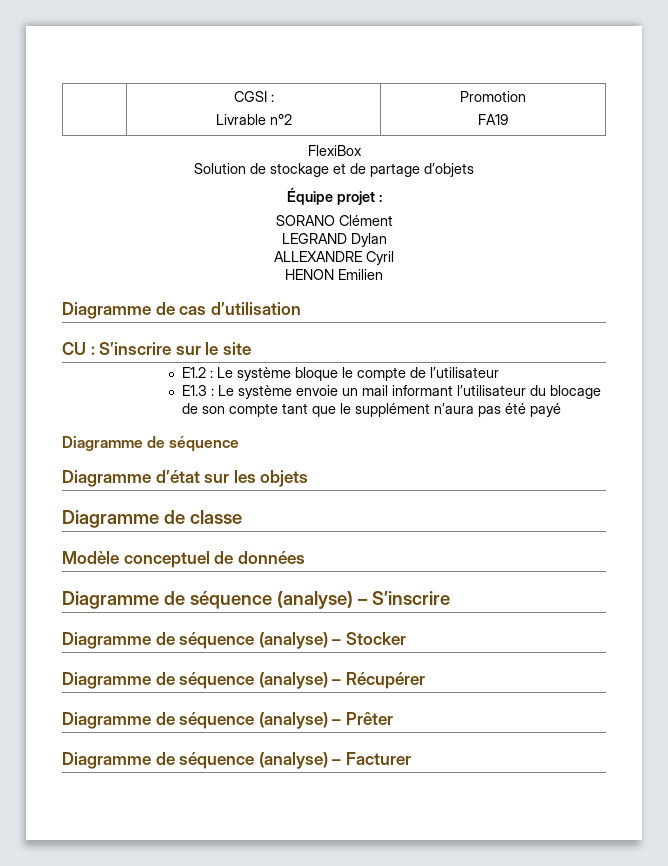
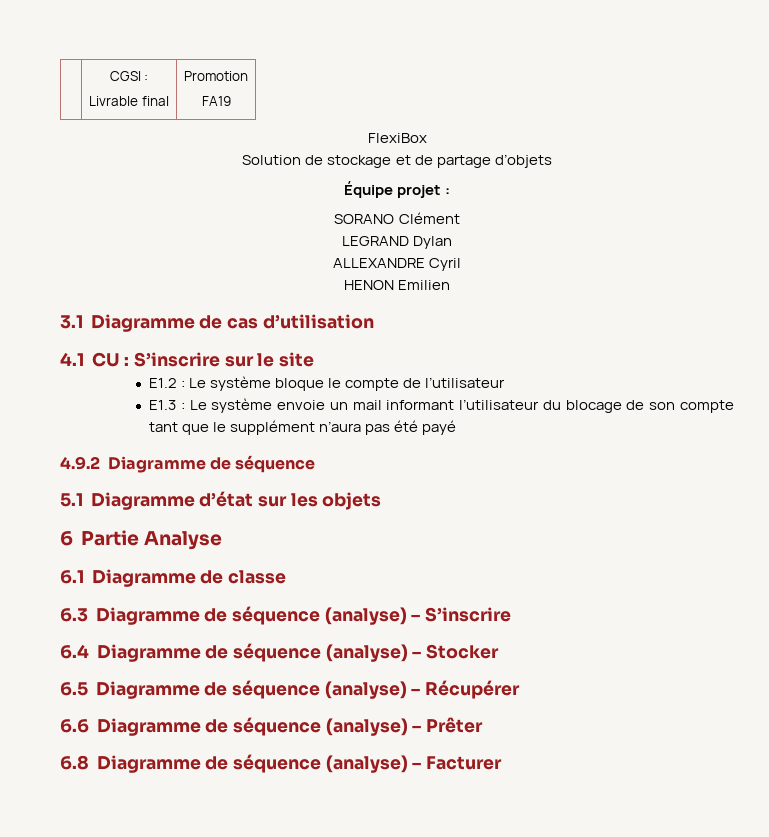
[269,114,292,125] n°2 -> [141,96,169,106] final
(383, 274) none -> [60,315,83,329] 3.1
(301, 308) none -> [60,352,84,366] 4.1
(561, 410) none -> [60,456,100,470] 4.9.2
(240, 444) none -> [60,493,83,507] 5.1
(309, 478) none -> [60,530,222,550] [60,570,84,584] 6 Partie Analyse // 6.1
[62,551,305,568] Modèle conceptuel de données // -> [60,608,88,622] 6.3
(450, 598) none -> [60,644,89,659] 6.4
(406, 638) none -> [60,682,88,696] 6.5
(425, 680) none -> [60,719,89,733] 6.6
(393, 718) none -> [60,755,89,770] 6.8

